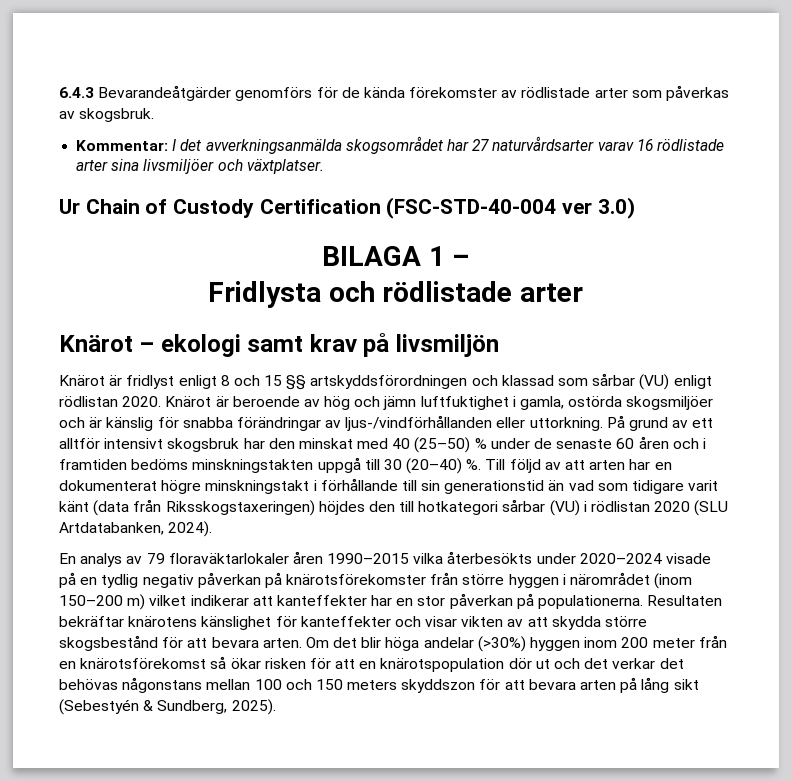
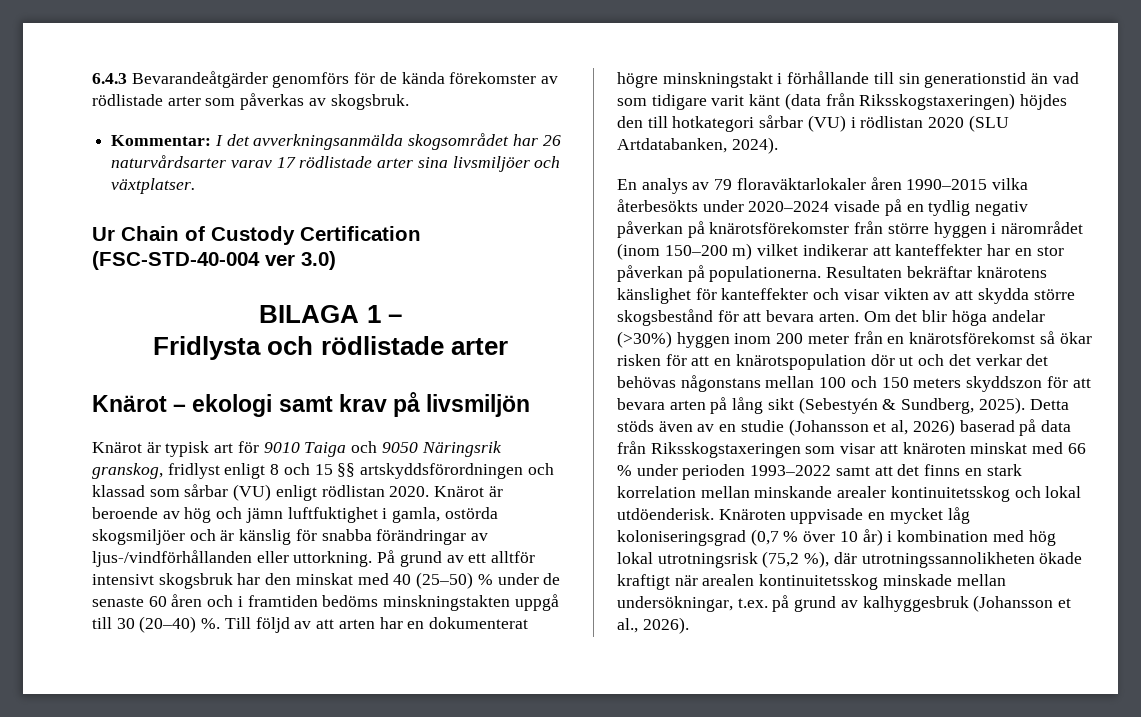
[472,139,490,151] 27 -> [542,135,561,146] 26
[636,139,653,151] 16 -> [276,157,296,168] 17
(123, 380) none -> [165,441,502,457] [92,463,163,479] typisk art för 9010 Taiga och 9050 Näringsrik granskog,
(276, 707) none -> [1029,399,1069,410] [617,419,1071,436] [617,441,1086,458] [617,464,1022,480] [617,486,1082,502] [617,507,970,524] [617,529,1056,546] [617,551,1083,568] [617,574,1006,590] [617,595,1072,612] [617,617,689,634] Detta stöds även av en studie (Johansson et al, 2026) baserad på data från Riksskogstaxeringen som visar att knäroten minskat med 66 % under perioden 1993–2022 samt att det finns en stark korrelation mellan minskande arealer kontinuitetsskog och lokal utdöenderisk. Knäroten uppvisade en mycket låg koloniseringsgrad (0,7 % över 10 år) i kombination med hög lokal utrotningsrisk (75,2 %), där utrotningssannolikheten ökade kraftigt när arealen kontinuitetsskog minskade mellan undersökningar, t.ex. på grund av kalhyggesbruk (Johansson et al., 2026).

